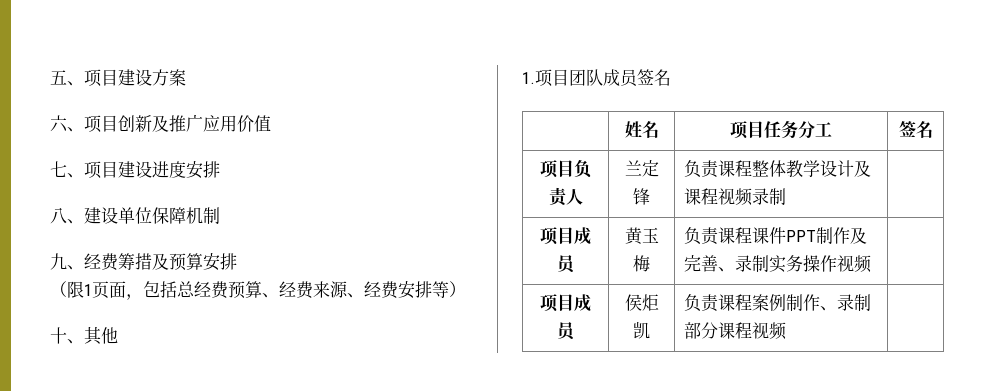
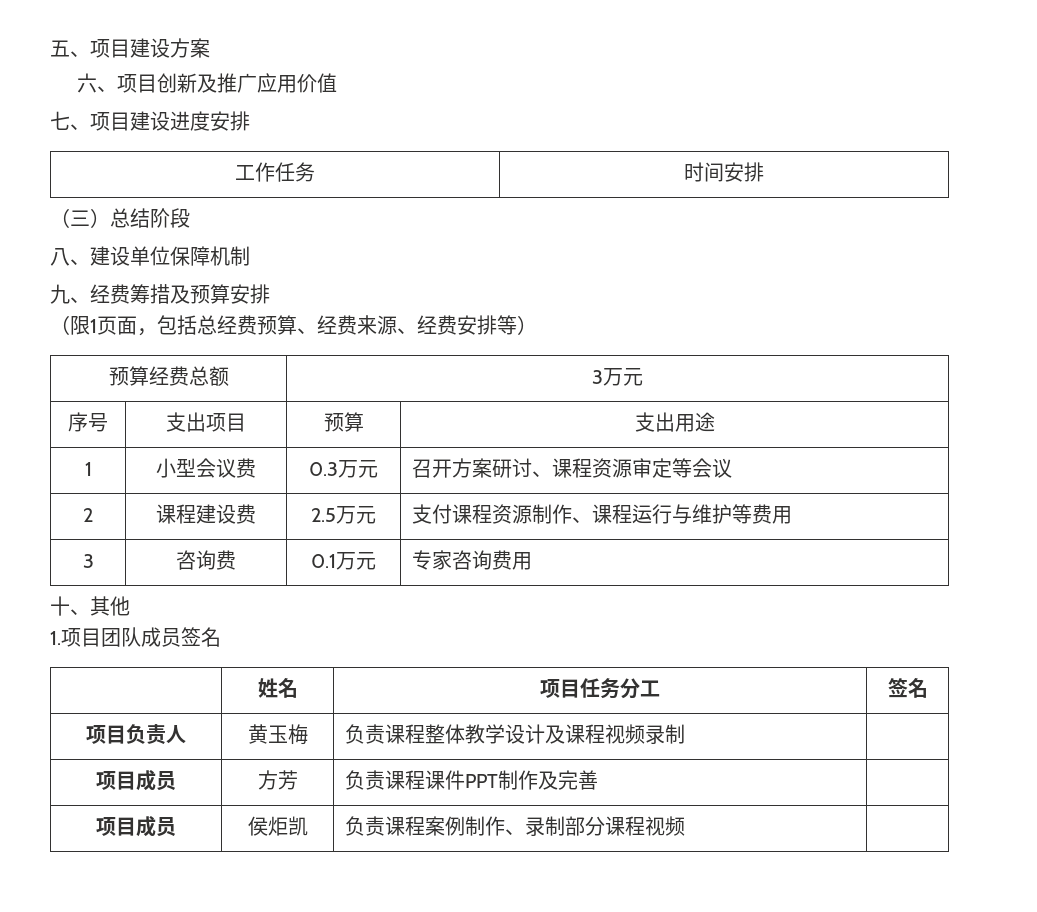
(220, 169) none -> [235,162,315,182] [684,162,764,182] [50,208,190,228] // 工作任务 | 时间安排 // （三）总结阶段
(466, 289) none -> [108,366,229,386] [592,368,643,386] [68,412,108,432] [166,412,246,432] [323,412,364,432] [634,412,715,432] [84,462,92,476] [156,458,256,478] [309,460,378,478] [412,458,733,478] [83,508,93,522] [156,504,256,524] [311,506,376,524] [412,504,793,524] [82,554,94,568] [176,550,236,570] [311,552,376,570] [412,550,533,570] // 预算经费总额 | 3万元 // 序号 | 支出项目 | 预算 | 支出用途 // 1 | 小型会议费 | 0.3万元 | 召开方案研讨、课程资源审定等会议 // 2 | 课程建设费 | 2.5万元 | 支付课程资源制作、课程运行与维护等费用 // 3 | 咨询费 | 0.1万元 | 专家咨询费用
[624,160,659,177] [633,188,650,205] 兰定锋 -> [247,724,308,745] 黄玉梅
[624,227,659,245] [633,255,650,272] 黄玉梅 -> [257,770,298,790] 方芳
[718,255,873,273] 、录制实务操作视频 -> (599, 780) none

